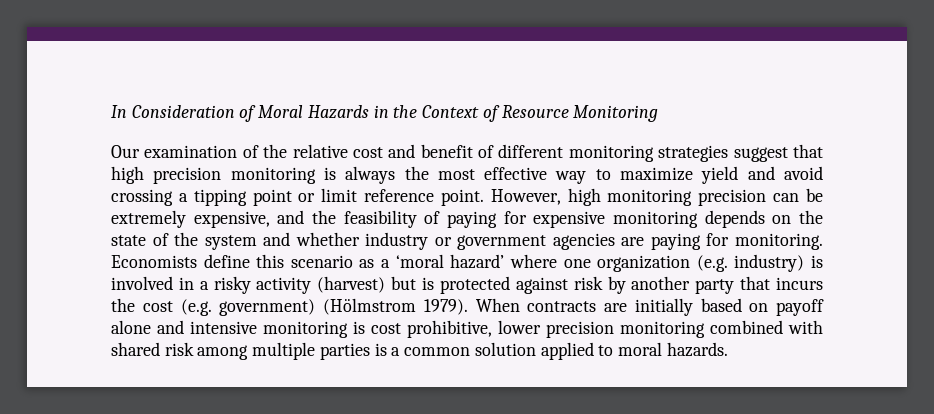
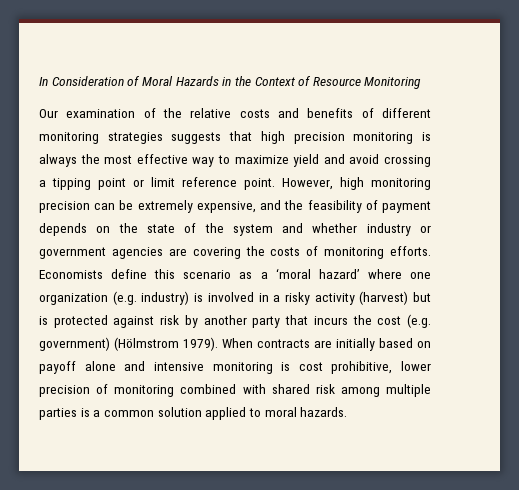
[352,144,473,158] cost and benefit -> [239,108,354,118] costs and benefits
[733,147,788,162] suggest -> [171,132,222,144] suggests
[447,211,699,228] paying for expensive monitoring -> [382,201,432,213] payment
[650,233,824,250] paying for monitoring. -> [192,246,431,259] covering the costs of monitoring efforts.
(614, 329) none -> [96,384,109,394] of

